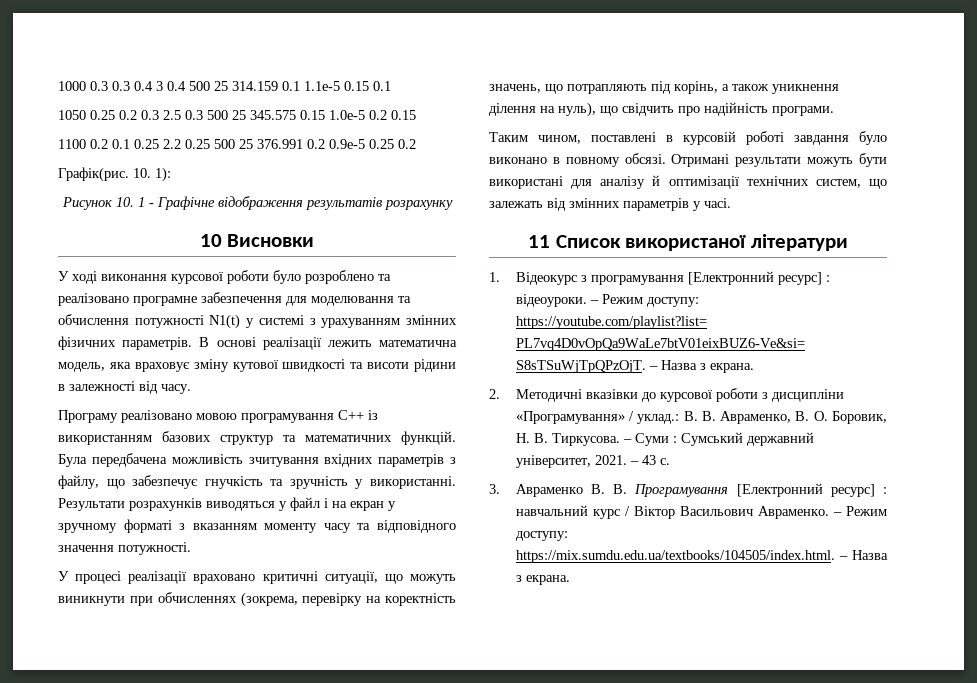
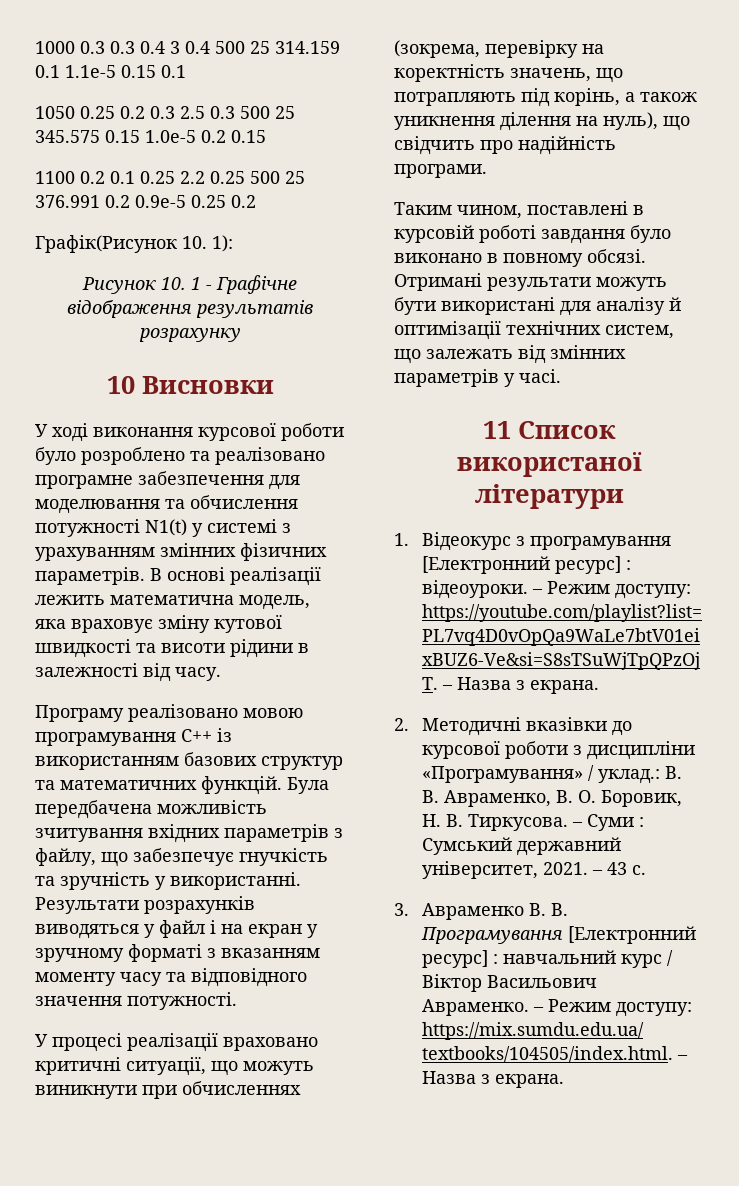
[58,167,129,182] Графік(рис. -> [35,235,177,253] Графік(Рисунок

